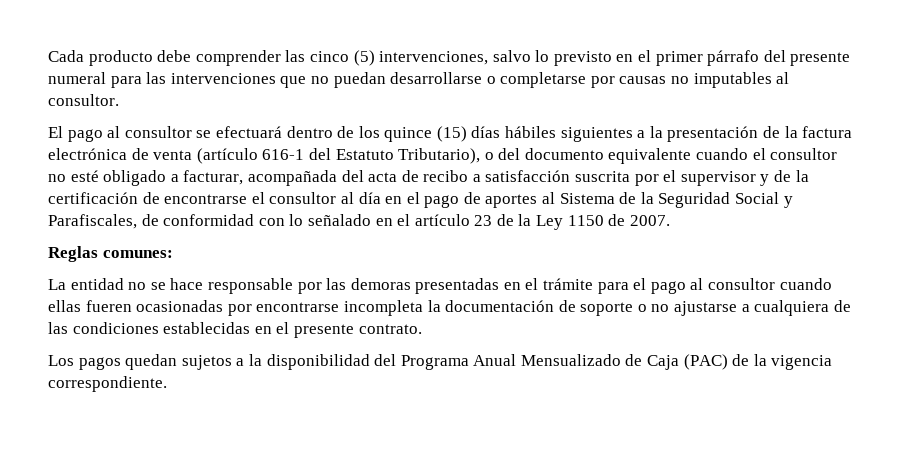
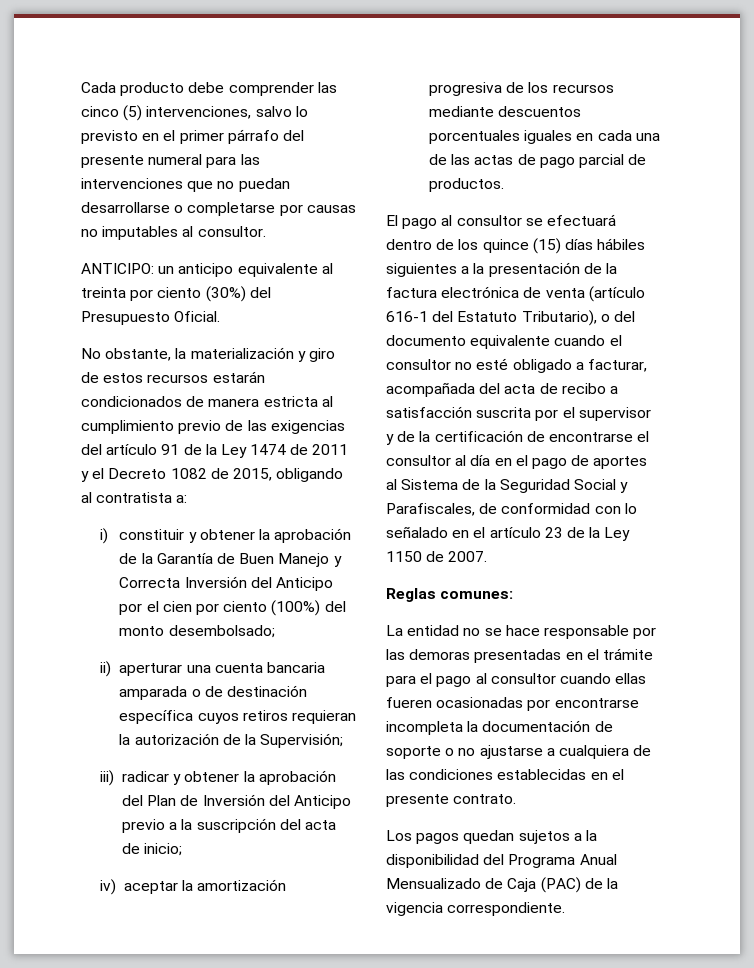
(119, 100) none -> [81,263,333,277] [81,286,271,302] [81,311,221,325] [81,347,335,362] [81,371,265,383] [81,396,333,407] [81,420,345,434] [81,444,349,458] [81,468,344,482] [81,492,188,503] [100,528,352,544] [119,553,342,567] [119,576,333,591] [119,600,346,616] [119,625,275,638] [100,661,325,677] [119,685,307,700] [119,710,356,724] [119,733,344,748] [100,770,336,786] [121,794,351,809] [121,818,336,833] [121,843,183,856] [100,879,287,895] [428,82,614,96] [428,106,582,117] [428,130,660,144] [428,154,647,168] [428,178,504,192] // ANTICIPO: un anticipo equivalente al treinta por ciento (30%) del Presupuesto Oficial. // No obstante, la materialización y giro de estos recursos estarán condicionados de manera estricta al cumplimiento previo de las exigencias del artículo 91 de la Ley 1474 de 2011 y el Decreto 1082 de 2015, obligando al contratista a: // i) constituir y obtener la aprobación de la Garantía de Buen Manejo y Correcta Inversión del Anticipo por el cien por ciento (100%) del monto desembolsado; // ii) aperturar una cuenta bancaria amparada o de destinación específica cuyos retiros requieran la autorización de la Supervisión; // iii) radicar y obtener la aprobación del Plan de Inversión del Anticipo previo a la suscripción del acta de inicio; // iv) aceptar la amortización progresiva de los recursos mediante descuentos porcentuales iguales en cada una de las actas de pago parcial de productos.

